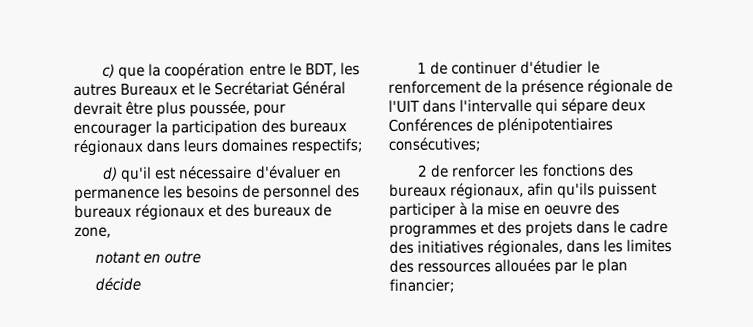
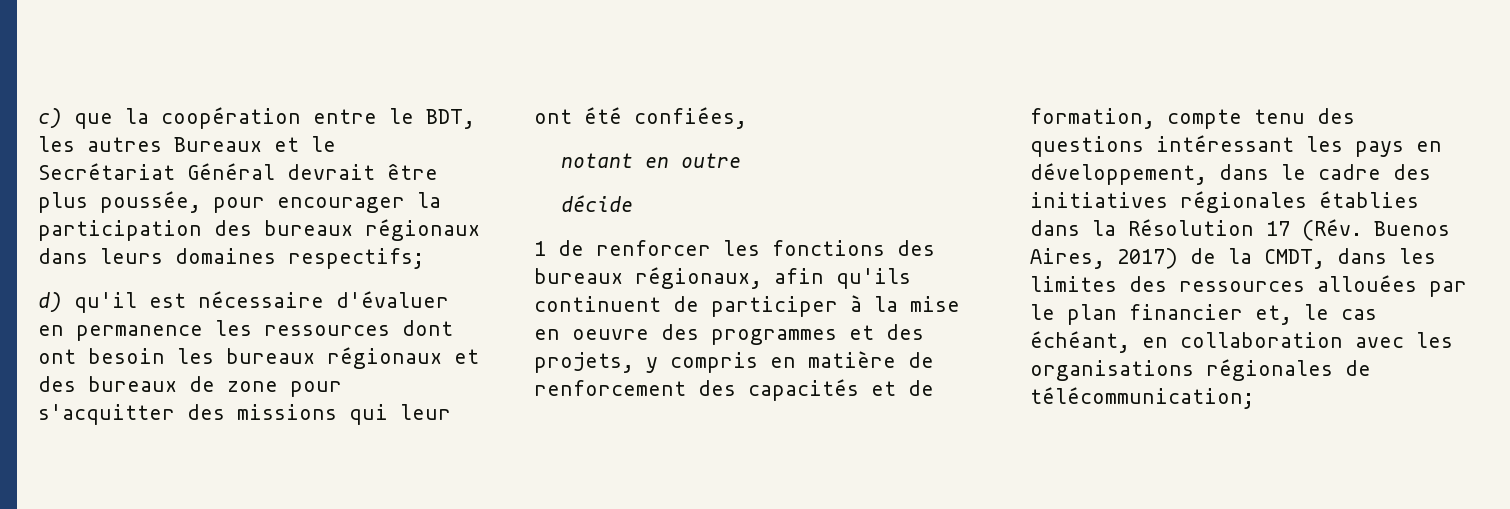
[186,184,361,201] besoins de personnel des -> [264,320,453,336] [38,348,214,364] ressources dont ont besoin les
[74,226,111,239] zone, -> [227,381,342,397] [38,404,451,425] [534,107,747,129] zone pour s'acquitter des missions qui leur ont été confiées,
[451,60,600,75] [388,78,674,97] [388,98,647,115] [388,117,614,135] [388,137,481,152] [418,164,450,178] continuer d'étudier le renforcement de la présence régionale de l'UIT dans l'intervalle qui sépare deux Conférences de plénipotentiaires consécutives; // 2 de -> (584, 248) none
[598,182,658,199] puissent -> [534,296,699,312] continuent de
[525,220,574,237] projets -> [534,351,934,373] [534,379,934,401] [1030,108,1355,129] [1030,135,1442,157] [1030,163,1207,185] projets, y compris en matière de renforcement des capacités et de formation, compte tenu des questions intéressant les pays en développement,
[487,239,564,257] régionales, -> [1180,191,1419,213] [1030,219,1450,241] [1030,248,1325,269] régionales établies dans la Résolution 17 (Rév. Buenos Aires, 2017) de la CMDT,
[389,278,455,293] financier; -> [1129,304,1377,325] [1030,331,1453,353] [1030,359,1371,381] [1030,387,1254,409] financier et, le cas échéant, en collaboration avec les organisations régionales de télécommunication;

